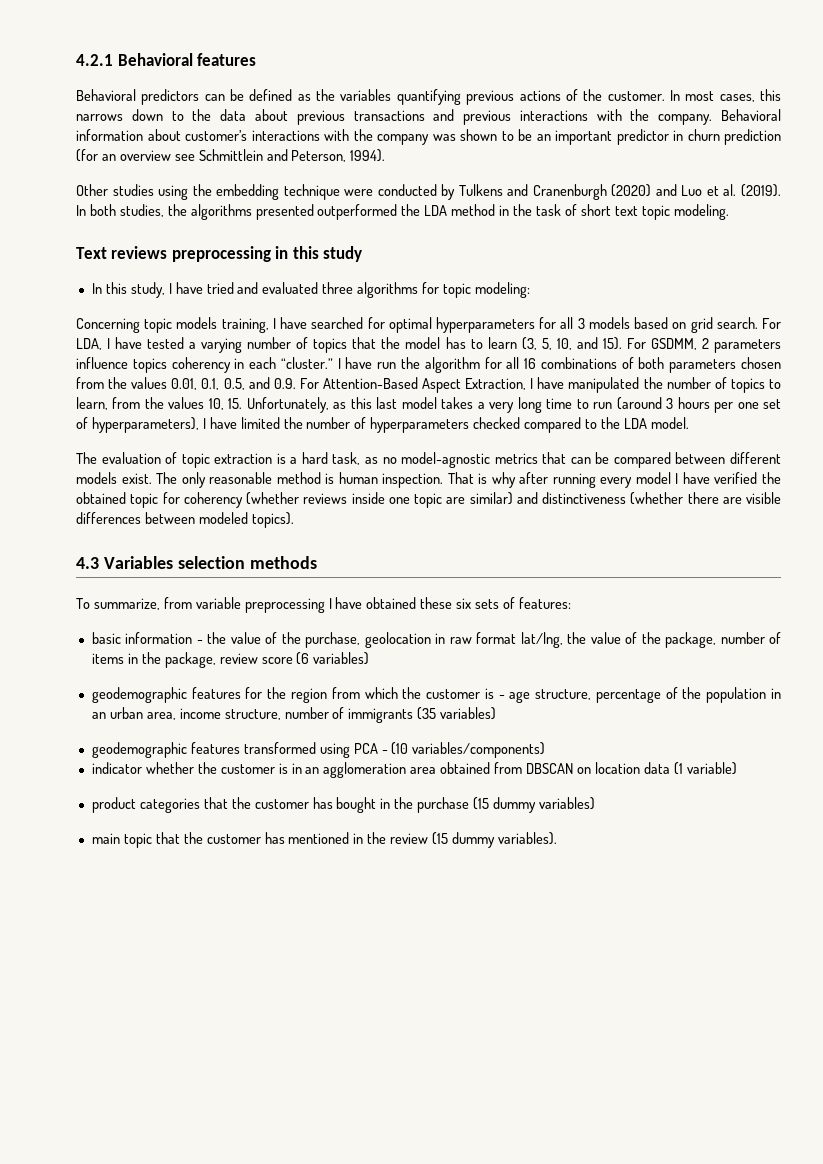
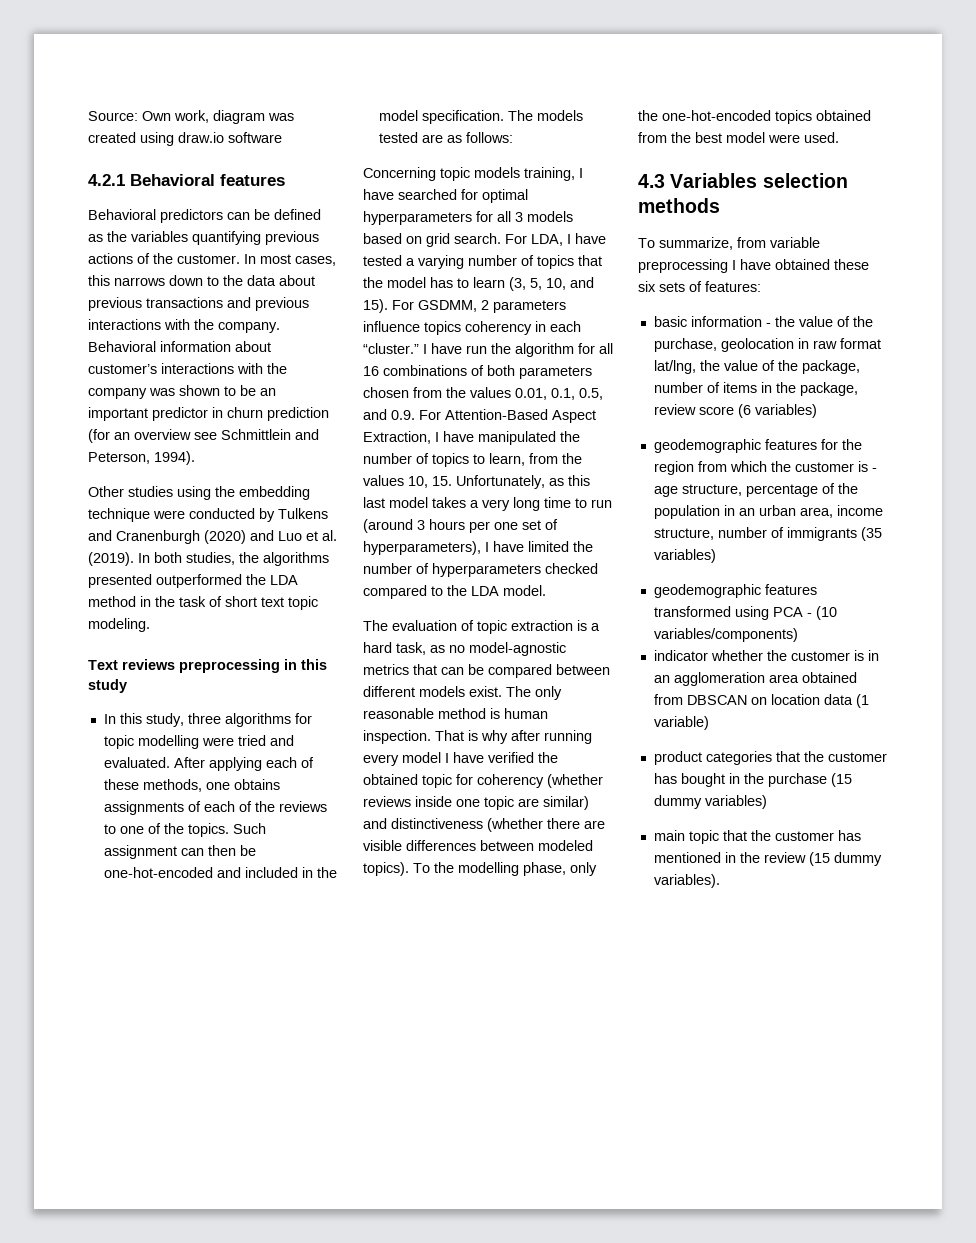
(76, 60) none -> [88,110,294,124] [88,132,282,146] Source: Own work, diagram was created using draw.io software //
[168,282,530,298] I have tried and evaluated three algorithms for topic modeling: -> [187,713,312,727] [103,735,294,749] [103,757,314,771] [103,779,280,792] [103,801,327,815] [103,823,266,837] [103,845,256,859] [103,867,337,878] [378,110,583,124] [378,132,513,143] three algorithms for topic modelling were tried and evaluated. After applying each of these methods, one obtains assignments of each of the reviews to one of the topics. Such assignment can then be one-hot-encoded and included in the model specification. The models tested are as follows:
(294, 520) none -> [413,862,597,876] [638,110,871,124] [638,132,839,143] To the modelling phase, only the one-hot-encoded topics obtained from the best model were used.

